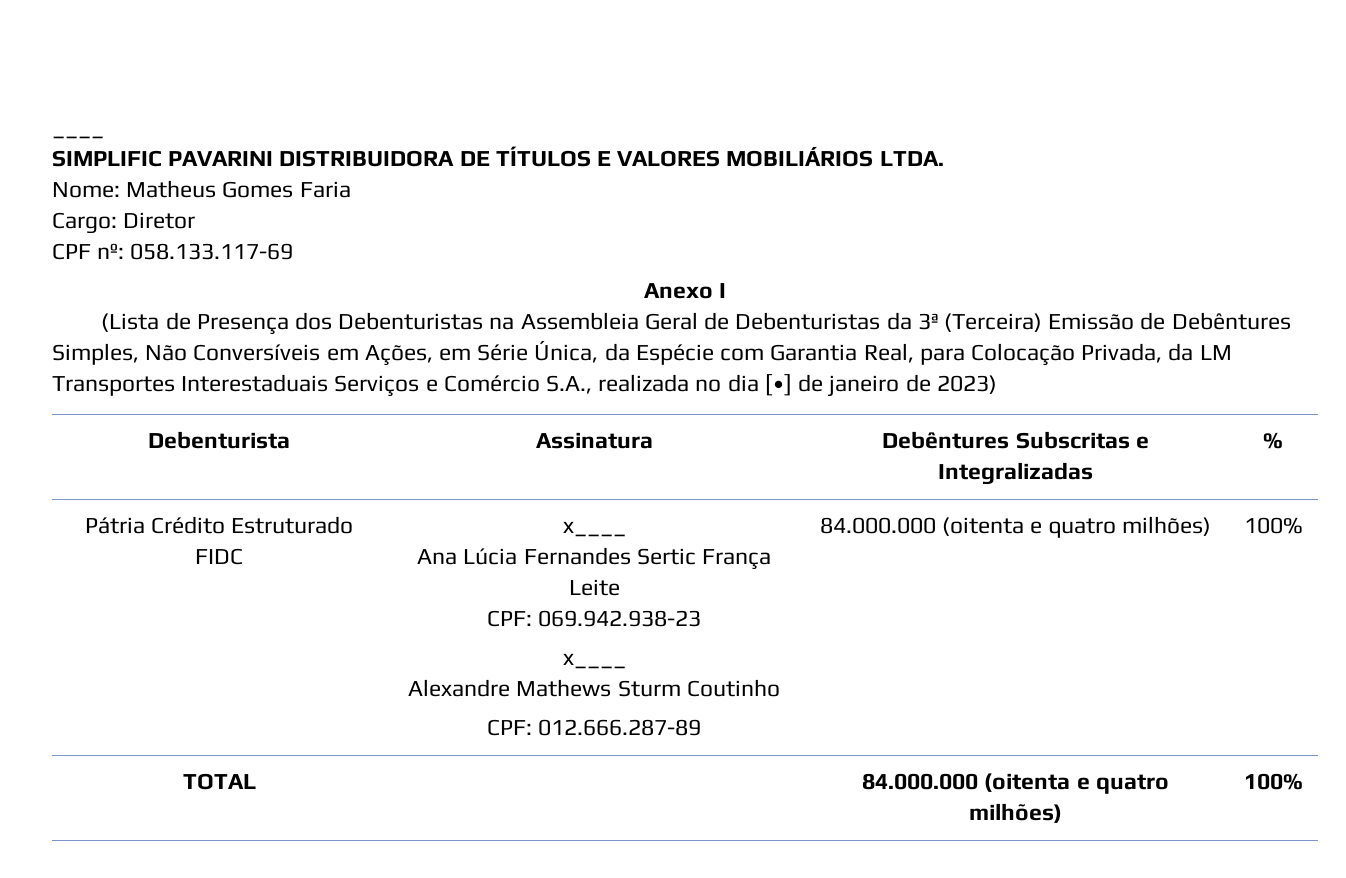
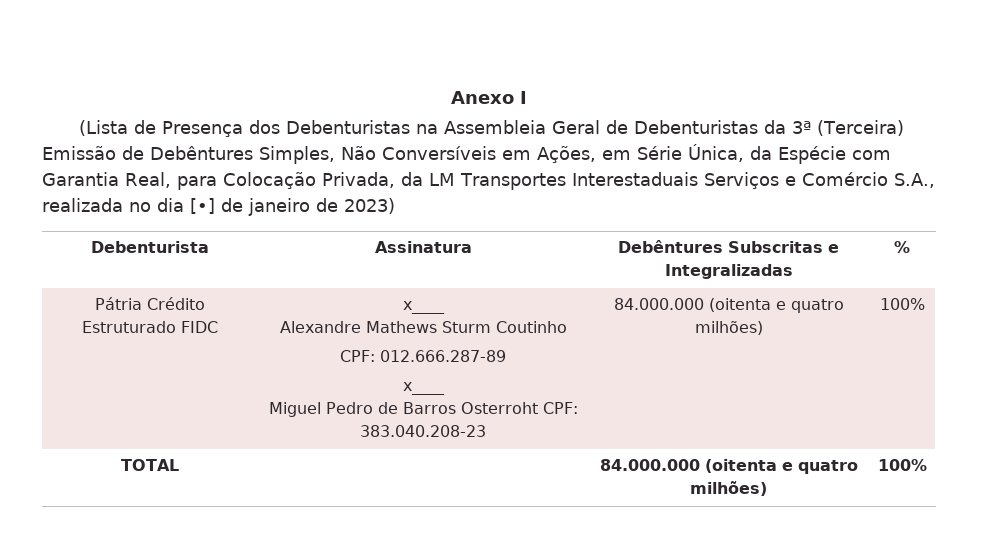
[52,135,104,139] [52,146,944,167] [52,180,351,198] [52,212,196,234] [52,243,294,260] ____ // SIMPLIFIC PAVARINI DISTRIBUIDORA DE TÍTULOS E VALORES MOBILIÁRIOS LTDA. // Nome: Matheus Gomes Faria // Cargo: Diretor // CPF nº: 058.133.117-69 // -> (451, 97) none
[417,547,771,570] [568,579,620,596] [486,610,702,627] [562,653,626,669] // Ana Lúcia Fernandes Sertic França Leite // CPF: 069.942.938-23 // x____ -> (445, 307) none
(702, 727) none -> [402,382,445,395] [268,402,578,417] [360,425,486,437] // x____ // Miguel Pedro de Barros Osterroht CPF: 383.040.208-23

